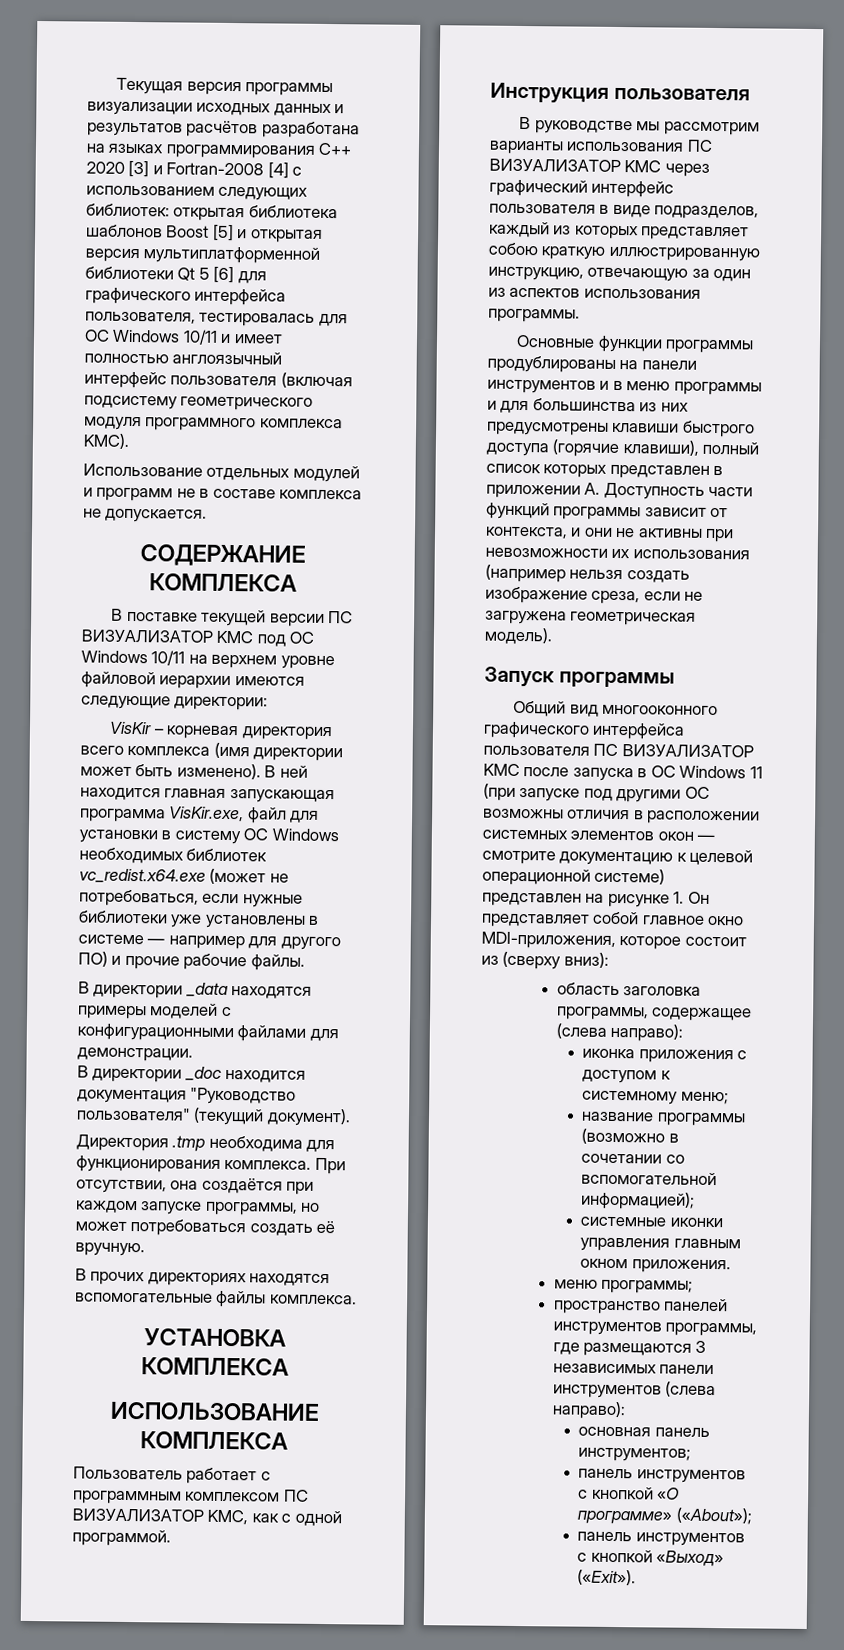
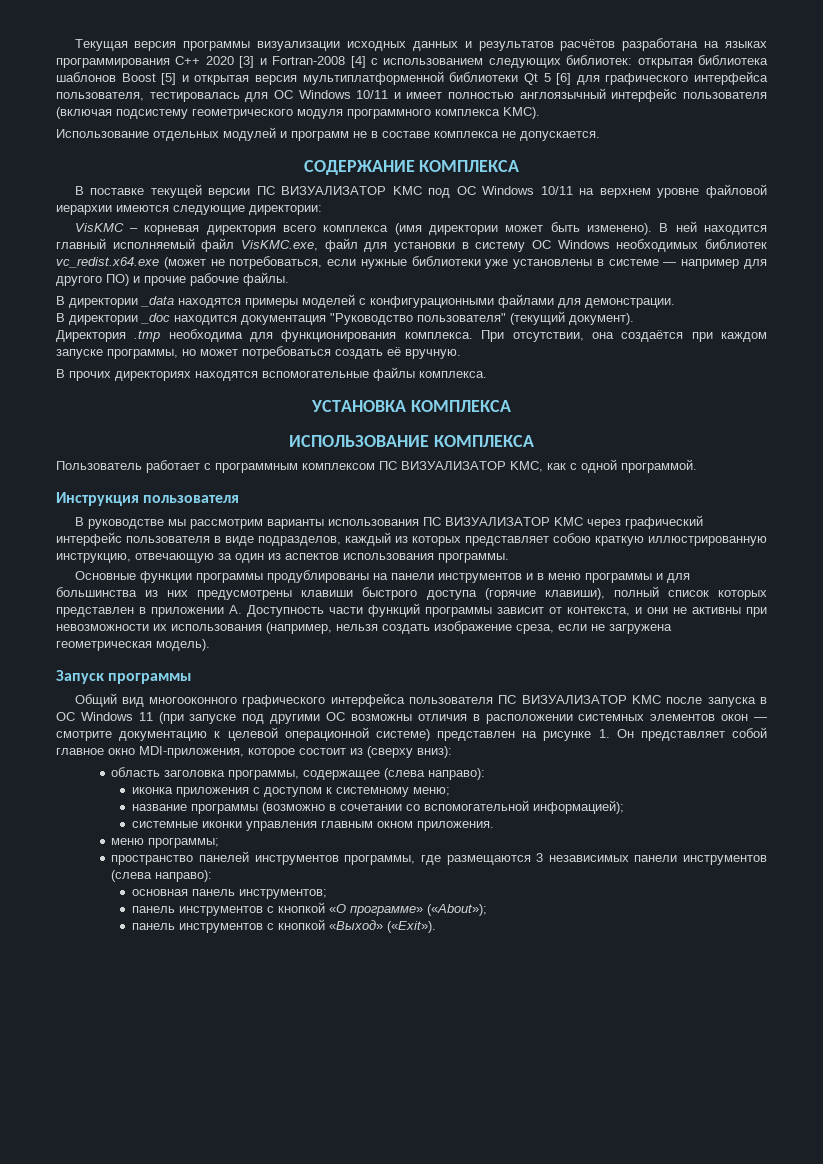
[109,721,153,735] VisKir -> [74,223,124,232] VisKMC
[164,788,335,804] [80,806,245,823] главная запускающая программа VisKir.exe, -> [56,238,318,252] главный исполняемый файл VisKMC.exe,
[485,564,566,583] (например -> [266,622,332,634] (например,

